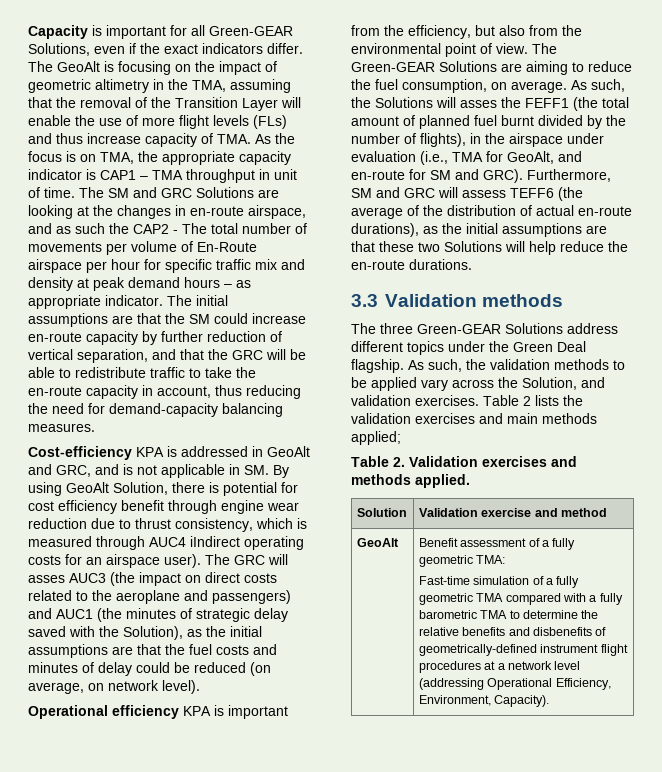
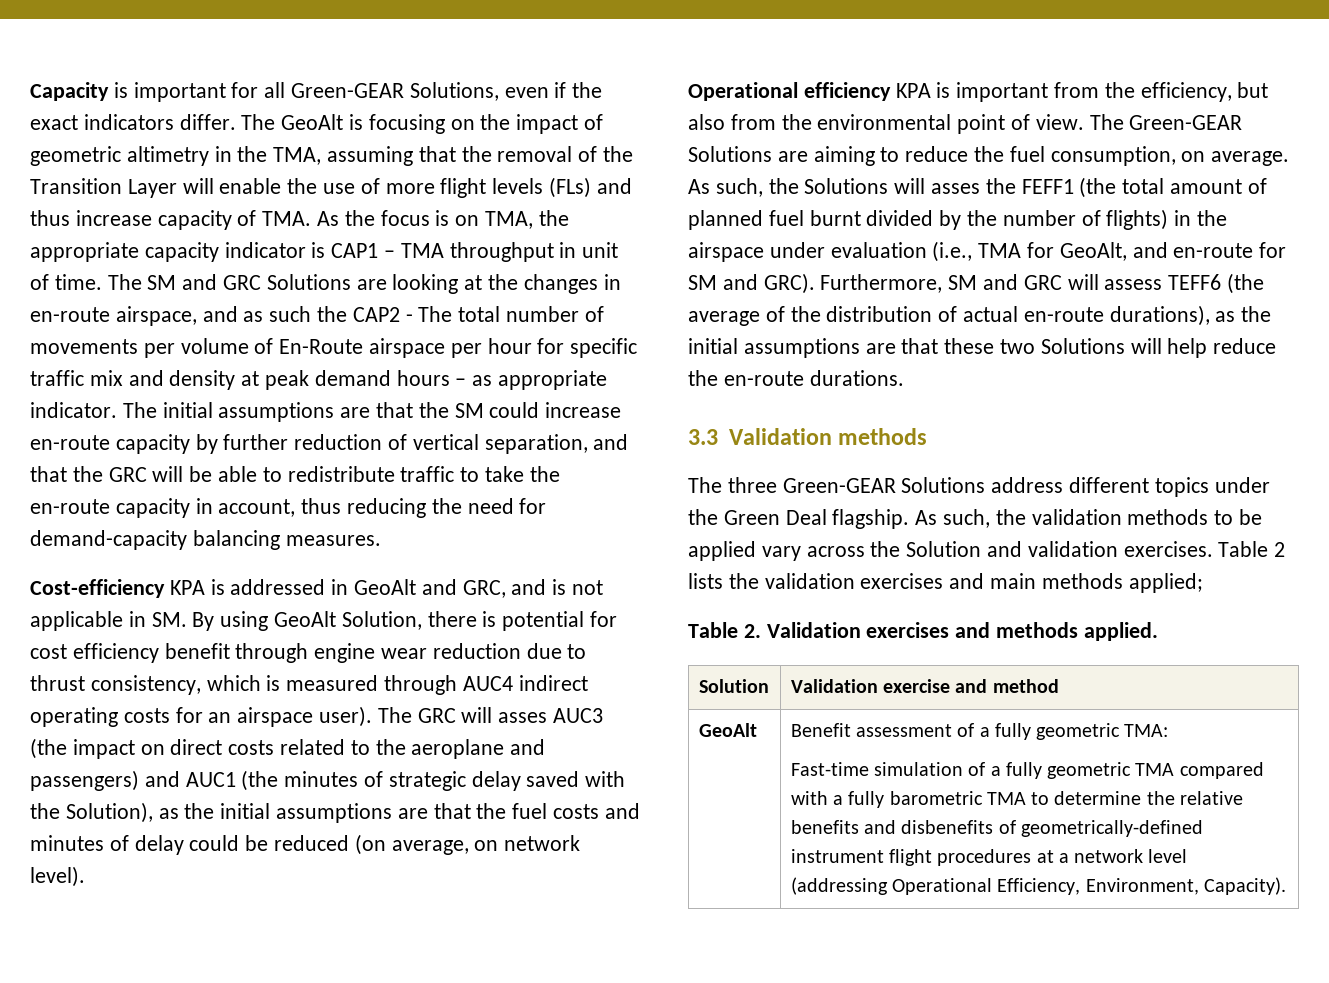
[190,536,240,547] iIndirect -> [518,675,588,691] indirect
[420,133,466,147] flights), -> [1106,209,1169,230] flights)
[522,377,577,390] Solution, -> [906,541,982,557] Solution

